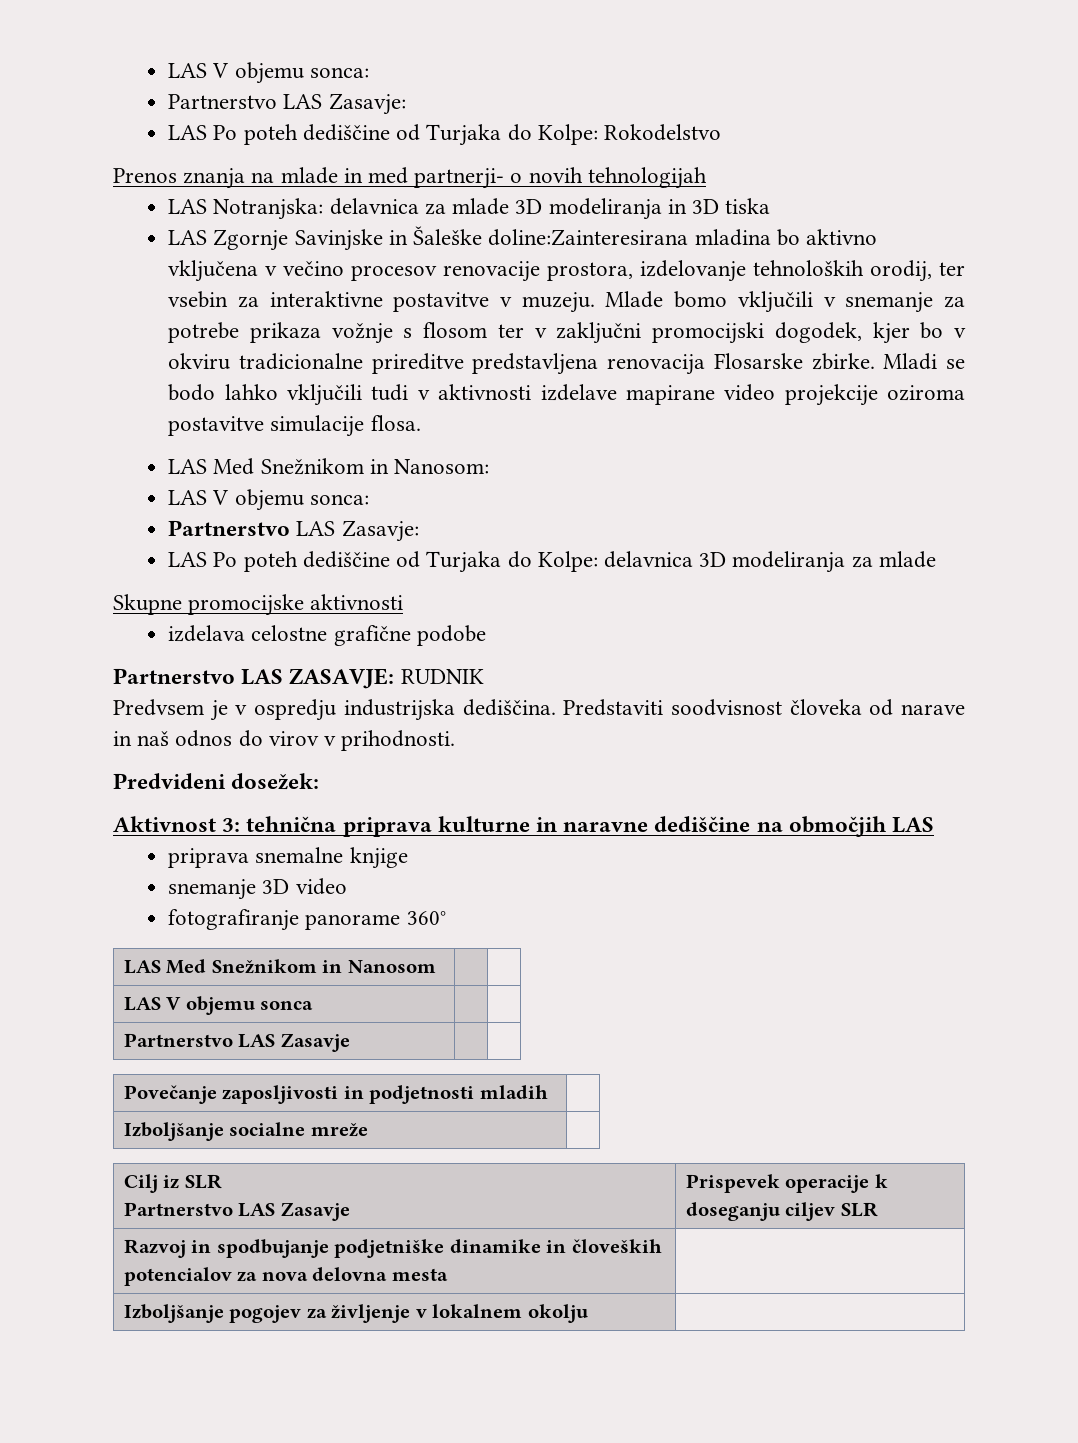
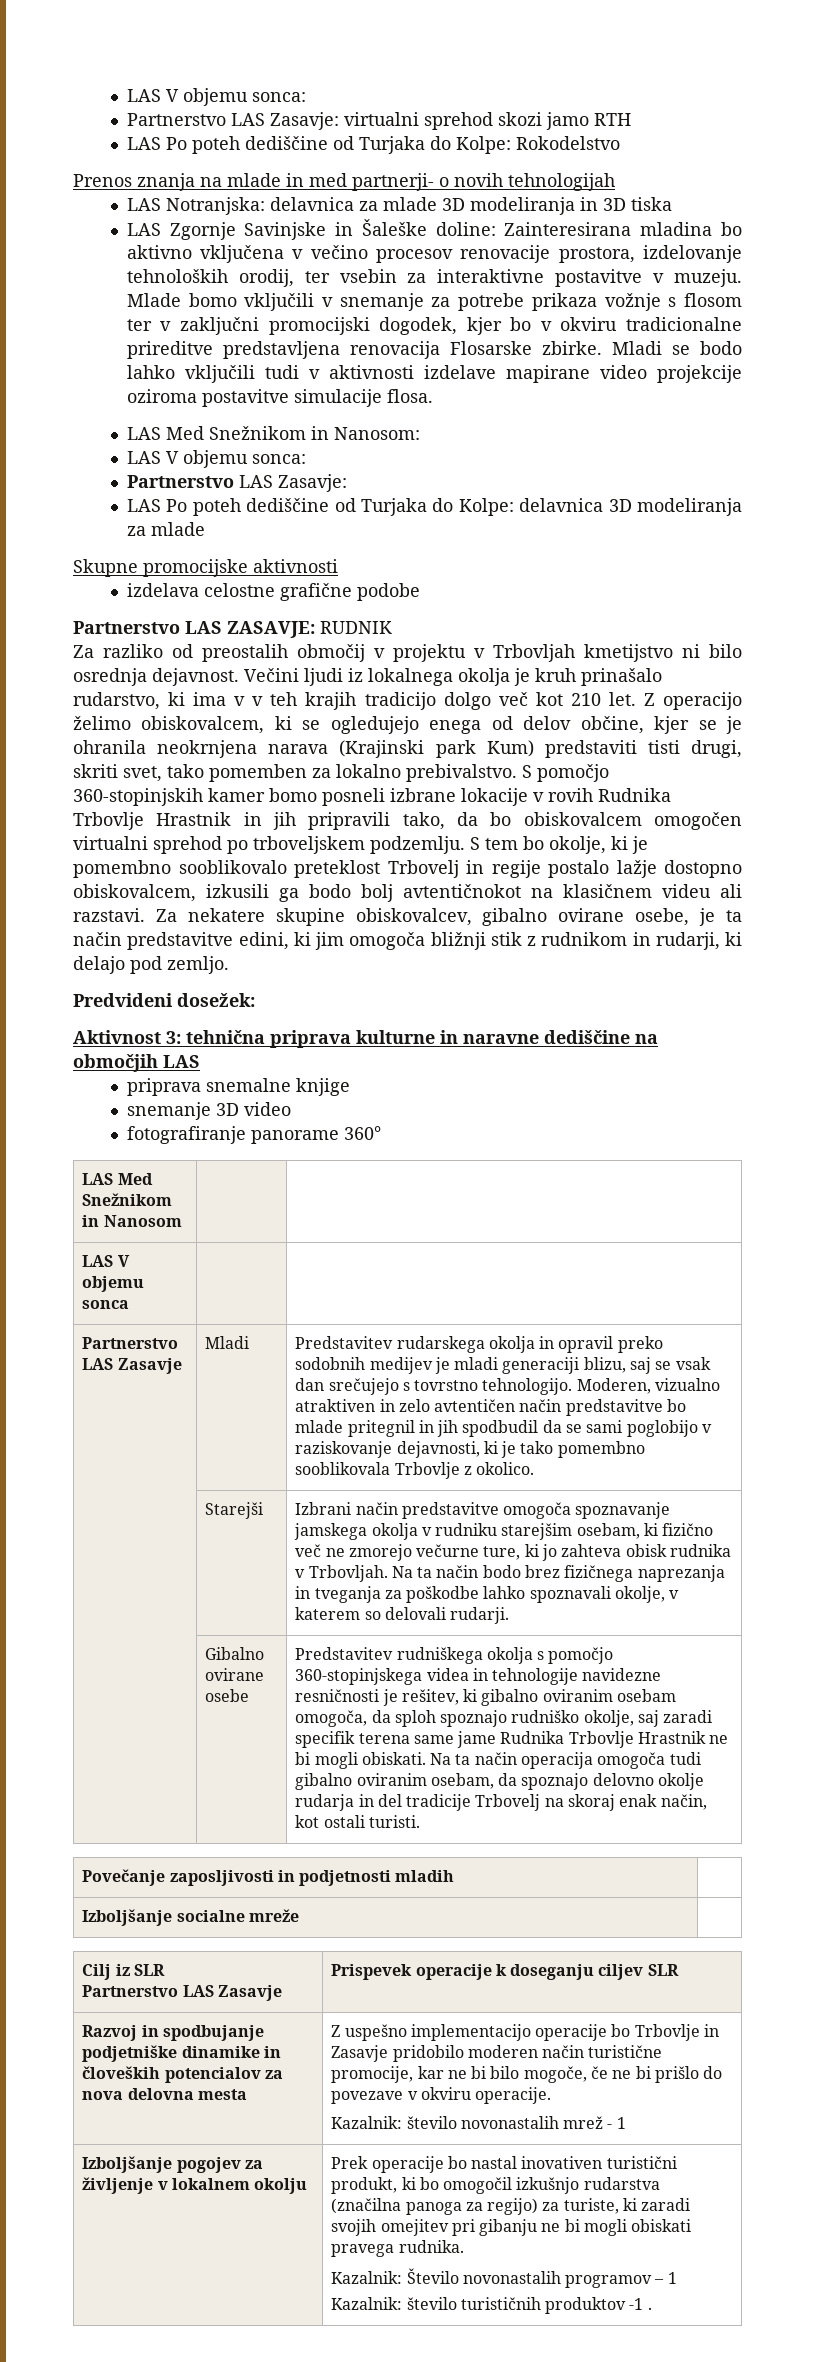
[168,62,369,84] [168,93,406,115] LAS V objemu sonca: // Partnerstvo LAS Zasavje: -> [126,88,306,106] [126,112,631,130] LAS V objemu sonca: // Partnerstvo LAS Zasavje: virtualni sprehod skozi jamo RTH
[488,229,689,246] doline:Zainteresirana -> [435,222,632,236] doline: Zainteresirana
[113,699,966,721] [113,730,456,751] Predvsem je v ospredju industrijska dediščina. Predstaviti soodvisnost človeka od narave in naš odnos do virov v prihodnosti. -> [73,644,742,662] [73,668,662,686] [73,692,742,710] [73,716,742,734] [73,740,742,758] [73,764,609,782] [73,788,671,806] [73,812,742,830] [73,836,648,854] [73,860,742,878] [73,884,742,902] [73,908,743,926] [73,932,742,950] [73,956,229,974] Za razliko od preostalih območij v projektu v Trbovljah kmetijstvo ni bilo osrednja dejavnost. Večini ljudi iz lokalnega okolja je kruh prinašalo rudarstvo, ki ima v v teh krajih tradicijo dolgo več kot 210 let. Z operacijo želimo obiskovalcem, ki se ogledujejo enega od delov občine, kjer se je ohranila neokrnjena narava (Krajinski park Kum) predstaviti tisti drugi, skriti svet, tako pomemben za lokalno prebivalstvo. S pomočjo 360-stopinjskih kamer bomo posneli izbrane lokacije v rovih Rudnika Trbovlje Hrastnik in jih pripravili tako, da bo obiskovalcem omogočen virtualni sprehod po trboveljskem podzemlju. S tem bo okolje, ki je pomembno sooblikovalo preteklost Trbovelj in regije postalo lažje dostopno obiskovalcem, izkusili ga bodo bolj avtentičnokot na klasičnem videu ali razstavi. Za nekatere skupine obiskovalcev, gibalno ovirane osebe, je ta način predstavitve edini, ki jim omogoča bližnji stik z rudnikom in rudarji, ki delajo pod zemljo.
(350, 1042) | -> [205,1336,250,1349] [295,1336,663,1353] [295,1357,711,1374] [295,1378,721,1395] [295,1399,687,1416] [295,1420,713,1437] [295,1441,645,1458] [295,1462,535,1479] [205,1502,264,1519] [295,1502,671,1519] [294,1523,714,1540] [295,1544,732,1561] [295,1565,725,1582] [295,1586,680,1603] [295,1607,510,1624] [205,1647,265,1660] [205,1668,265,1681] [205,1689,250,1702] [295,1647,614,1664] [295,1668,662,1685] [295,1689,677,1706] [295,1710,713,1727] [295,1731,729,1748] [295,1752,701,1769] [295,1773,705,1790] [295,1794,707,1811] [295,1815,420,1828] Mladi | Predstavitev rudarskega okolja in opravil preko sodobnih medijev je mladi generaciji blizu, saj se vsak dan srečujejo s tovrstno tehnologijo. Moderen, vizualno atraktiven in zelo avtentičen način predstavitve bo mlade pritegnil in jih spodbudil da se sami poglobijo v raziskovanje dejavnosti, ki je tako pomembno sooblikovala Trbovlje z okolico. // | Starejši | Izbrani način predstavitve omogoča spoznavanje jamskega okolja v rudniku starejšim osebam, ki fizično več ne zmorejo večurne ture, ki jo zahteva obisk rudnika v Trbovljah. Na ta način bodo brez fizičnega naprezanja in tveganja za poškodbe lahko spoznavali okolje, v katerem so delovali rudarji. // | Gibalno ovirane osebe | Predstavitev rudniškega okolja s pomočjo 360-stopinjskega videa in tehnologije navidezne resničnosti je rešitev, ki gibalno oviranim osebam omogoča, da sploh spoznajo rudniško okolje, saj zaradi specifik terena same jame Rudnika Trbovlje Hrastnik ne bi mogli obiskati. Na ta način operacija omogoča tudi gibalno oviranim osebam, da spoznajo delovno okolje rudarja in del tradicije Trbovelj na skoraj enak način, kot ostali turisti.
(448, 1274) none -> [331,2024,720,2041] [331,2045,663,2062] [331,2066,723,2083] [331,2087,552,2104] [331,2116,626,2129] Z uspešno implementacijo operacije bo Trbovlje in Zasavje pridobilo moderen način turistične promocije, kar ne bi bilo mogoče, če ne bi prišlo do povezave v okviru operacije. // Kazalnik: število novonastalih mrež - 1
(589, 1313) none -> [331,2156,677,2173] [331,2177,660,2194] [331,2198,691,2215] [331,2219,692,2236] [331,2240,464,2257] [331,2268,677,2288] [331,2297,652,2314] Prek operacije bo nastal inovativen turistični produkt, ki bo omogočil izkušnjo rudarstva (značilna panoga za regijo) za turiste, ki zaradi svojih omejitev pri gibanju ne bi mogli obiskati pravega rudnika. // Kazalnik: Število novonastalih programov – 1 // Kazalnik: število turističnih produktov -1 .

